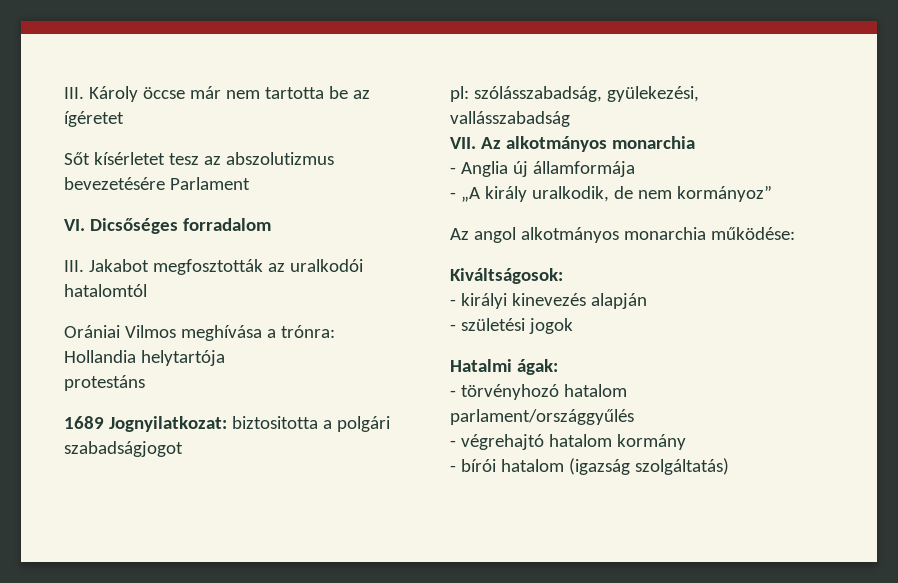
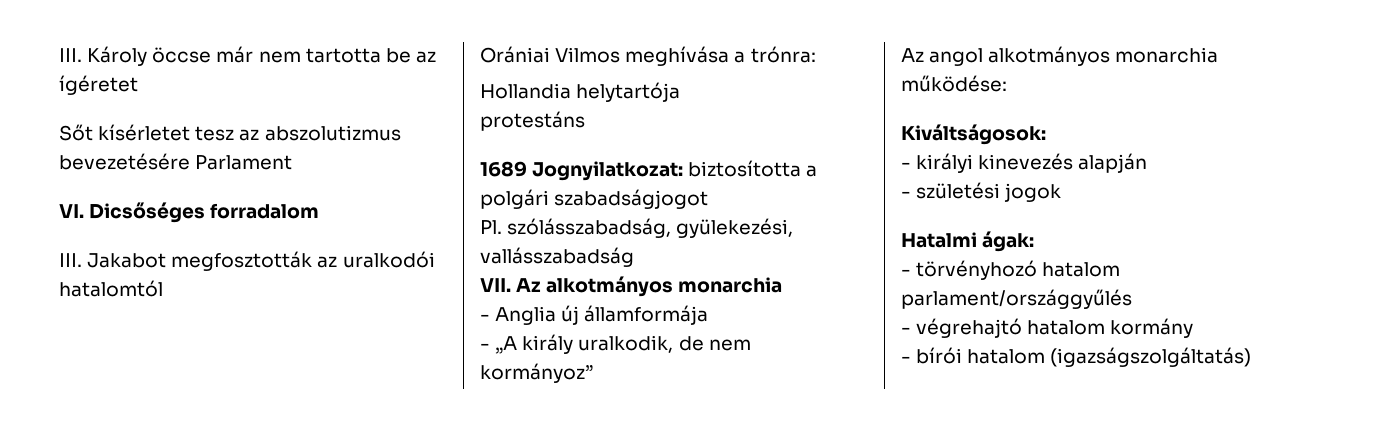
[231,416,318,429] biztositotta -> [688,160,802,177] biztosította
[450,86,469,102] pl: -> [480,220,502,234] Pl.
[568,458,729,475] (igazság szolgáltatás) -> [1050,347,1252,367] (igazságszolgáltatás)

